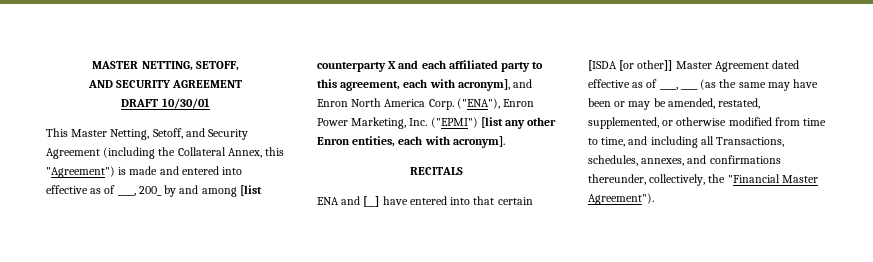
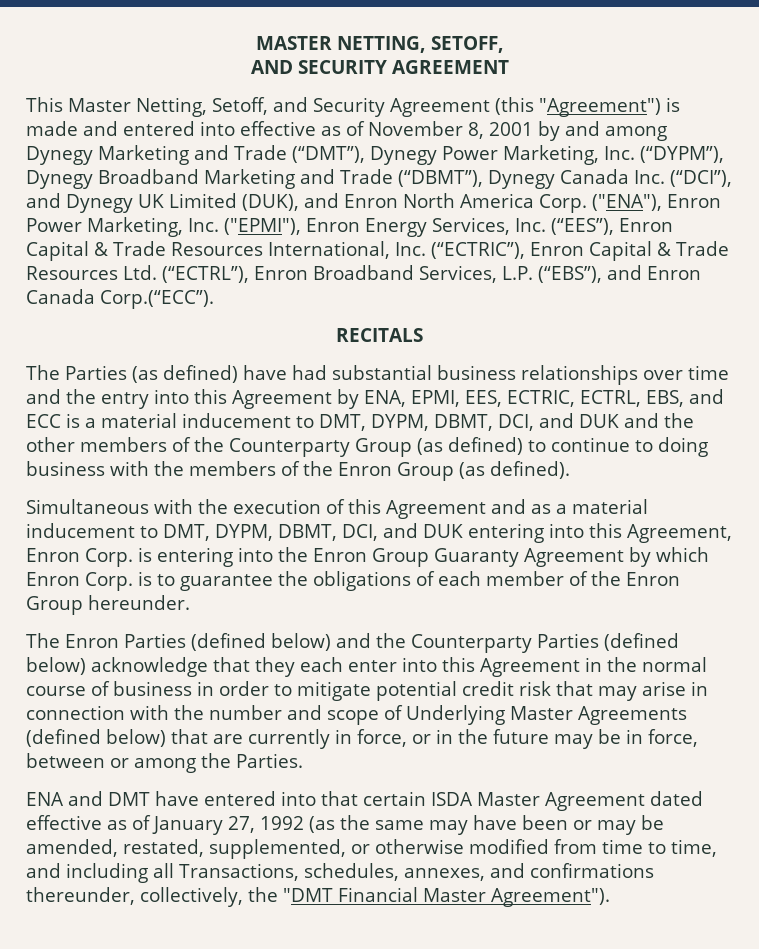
[121,98,210,109] // DRAFT 10/30/01 -> (509, 67) none
[103,147,285,159] (including the Collateral Annex, this -> [495,97,534,115] (this
[117,185,262,197] [317,60,544,72] [317,79,510,91] ____, 200_ by and among [list counterparty X and each affiliated party to this agreement, each with acronym], -> [368,121,667,141] [26,145,724,165] [26,169,732,189] [26,193,299,213] November 8, 2001 by and among Dynegy Marketing and Trade (“DMT”), Dynegy Power Marketing, Inc. (“DYPM”), Dynegy Broadband Marketing and Trade (“DBMT”), Dynegy Canada Inc. (“DCI”), and Dynegy UK Limited (DUK),
[430,117,557,129] [317,136,505,148] [410,167,463,175] ("EPMI") [list any other Enron entities, each with acronym]. // RECITALS -> [224,217,673,237] [26,241,729,261] [26,265,701,283] [26,289,214,309] [336,328,424,342] [26,365,729,385] [26,389,724,409] [26,413,694,431] [26,437,708,457] [26,461,570,481] [26,499,648,519] [26,523,732,543] [26,547,709,567] [26,571,680,591] [26,595,190,615] [26,633,679,653] [26,657,707,677] [26,681,708,701] [26,705,687,725] [26,729,698,749] [26,753,303,773] ("EPMI"), Enron Energy Services, Inc. (“EES”), Enron Capital & Trade Resources International, Inc. (“ECTRIC”), Enron Capital & Trade Resources Ltd. (“ECTRL”), Enron Broadband Services, L.P. (“EBS”), and Enron Canada Corp.(“ECC”). // RECITALS // The Parties (as defined) have had substantial business relationships over time and the entry into this Agreement by ENA, EPMI, EES, ECTRIC, ECTRL, EBS, and ECC is a material inducement to DMT, DYPM, DBMT, DCI, and DUK and the other members of the Counterparty Group (as defined) to continue to doing business with the members of the Enron Group (as defined). // Simultaneous with the execution of this Agreement and as a material inducement to DMT, DYPM, DBMT, DCI, and DUK entering into this Agreement, Enron Corp. is entering into the Enron Group Guaranty Agreement by which Enron Corp. is to guarantee the obligations of each member of the Enron Group hereunder. // The Enron Parties (defined below) and the Counterparty Parties (defined below) acknowledge that they each enter into this Agreement in the normal course of business in order to mitigate potential credit risk that may arise in connection with the number and scope of Underlying Master Agreements (defined below) that are currently in force, or in the future may be in force, between or among the Parties.
[363,196,380,207] [__] -> [108,792,150,806] DMT
[588,60,673,71] [ISDA [or other]] -> [431,792,473,806] ISDA
[659,87,698,90] ____, ____ -> [152,816,304,835] January 27, 1992
[727,174,780,183] "Financial -> [282,887,418,902] "DMT Financial

